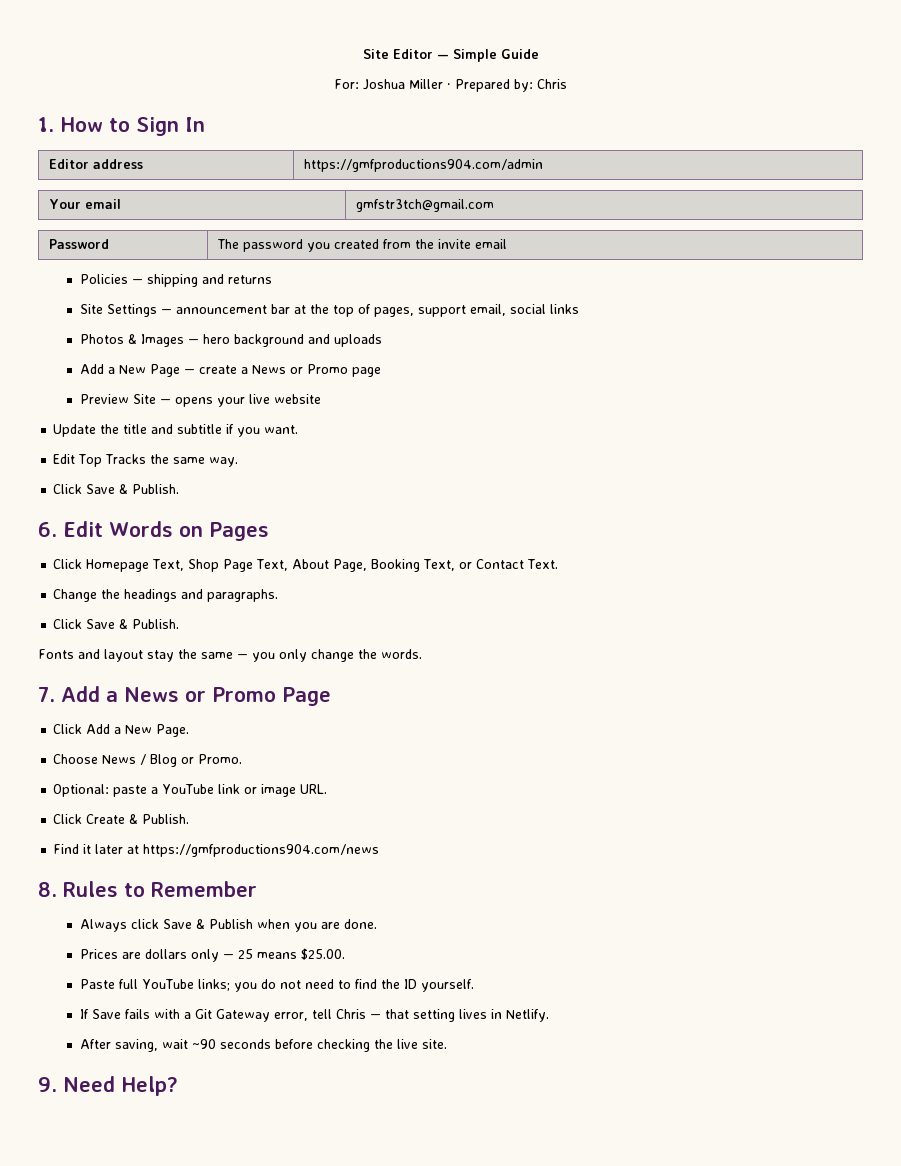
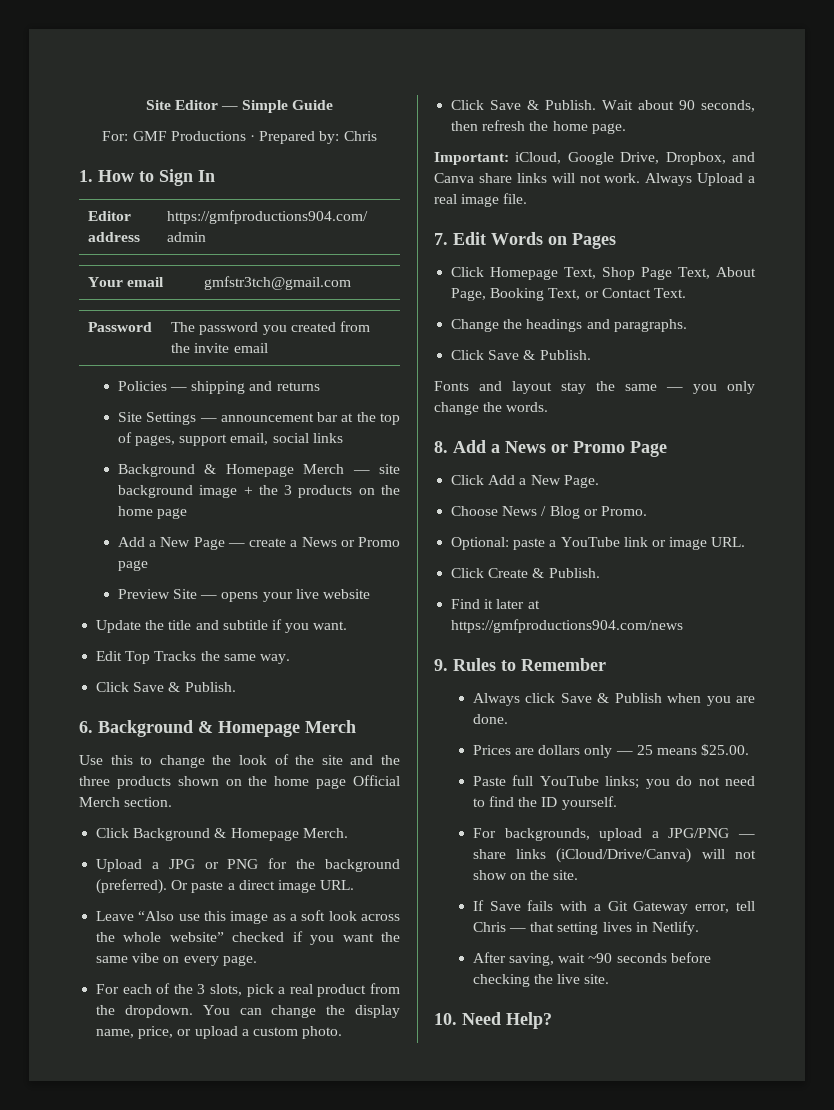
[363,79,443,90] Joshua Miller -> [132,131,246,141] GMF Productions
[79,334,382,347] Photos & Images — hero background and uploads -> [117,464,400,477] [117,485,401,498] [117,506,188,519] Background & Homepage Merch — site background image + the 3 products on the home page
(57, 529) none -> [98,720,356,737] [79,754,400,768] [79,775,400,789] [79,797,173,807] [96,828,348,841] [96,858,400,872] [96,879,355,894] [96,910,400,924] [96,931,400,945] [96,953,257,966] [96,983,400,997] [96,1005,400,1018] [96,1026,343,1039] [451,100,755,112] [451,120,626,134] [434,152,755,165] [434,173,755,186] [434,193,528,207] [434,233,448,245] Background & Homepage Merch // Use this to change the look of the site and the three products shown on the home page Official Merch section. // Click Background & Homepage Merch. // Upload a JPG or PNG for the background (preferred). Or paste a direct image URL. // Leave “Also use this image as a soft look across the whole website” checked if you want the same vibe on every page. // For each of the 3 slots, pick a real product from the dropdown. You can change the display name, price, or upload a custom photo. // Click Save & Publish. Wait about 90 seconds, then refresh the home page. // Important: iCloud, Google Drive, Dropbox, and Canva share links will not work. Always Upload a real image file. // 7.
[38,687,55,702] 7. -> [434,441,448,453] 8.
[38,882,57,897] 8. -> [434,659,448,671] 9.
(474, 985) none -> [472,828,755,841] [472,848,756,863] [472,870,579,880] // For backgrounds, upload a JPG/PNG — share links (iCloud/Drive/Canva) will not show on the site.
[38,1077,57,1092] 9. -> [434,1013,457,1025] 10.

